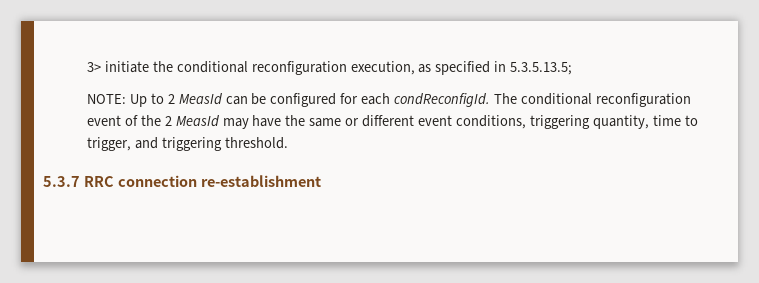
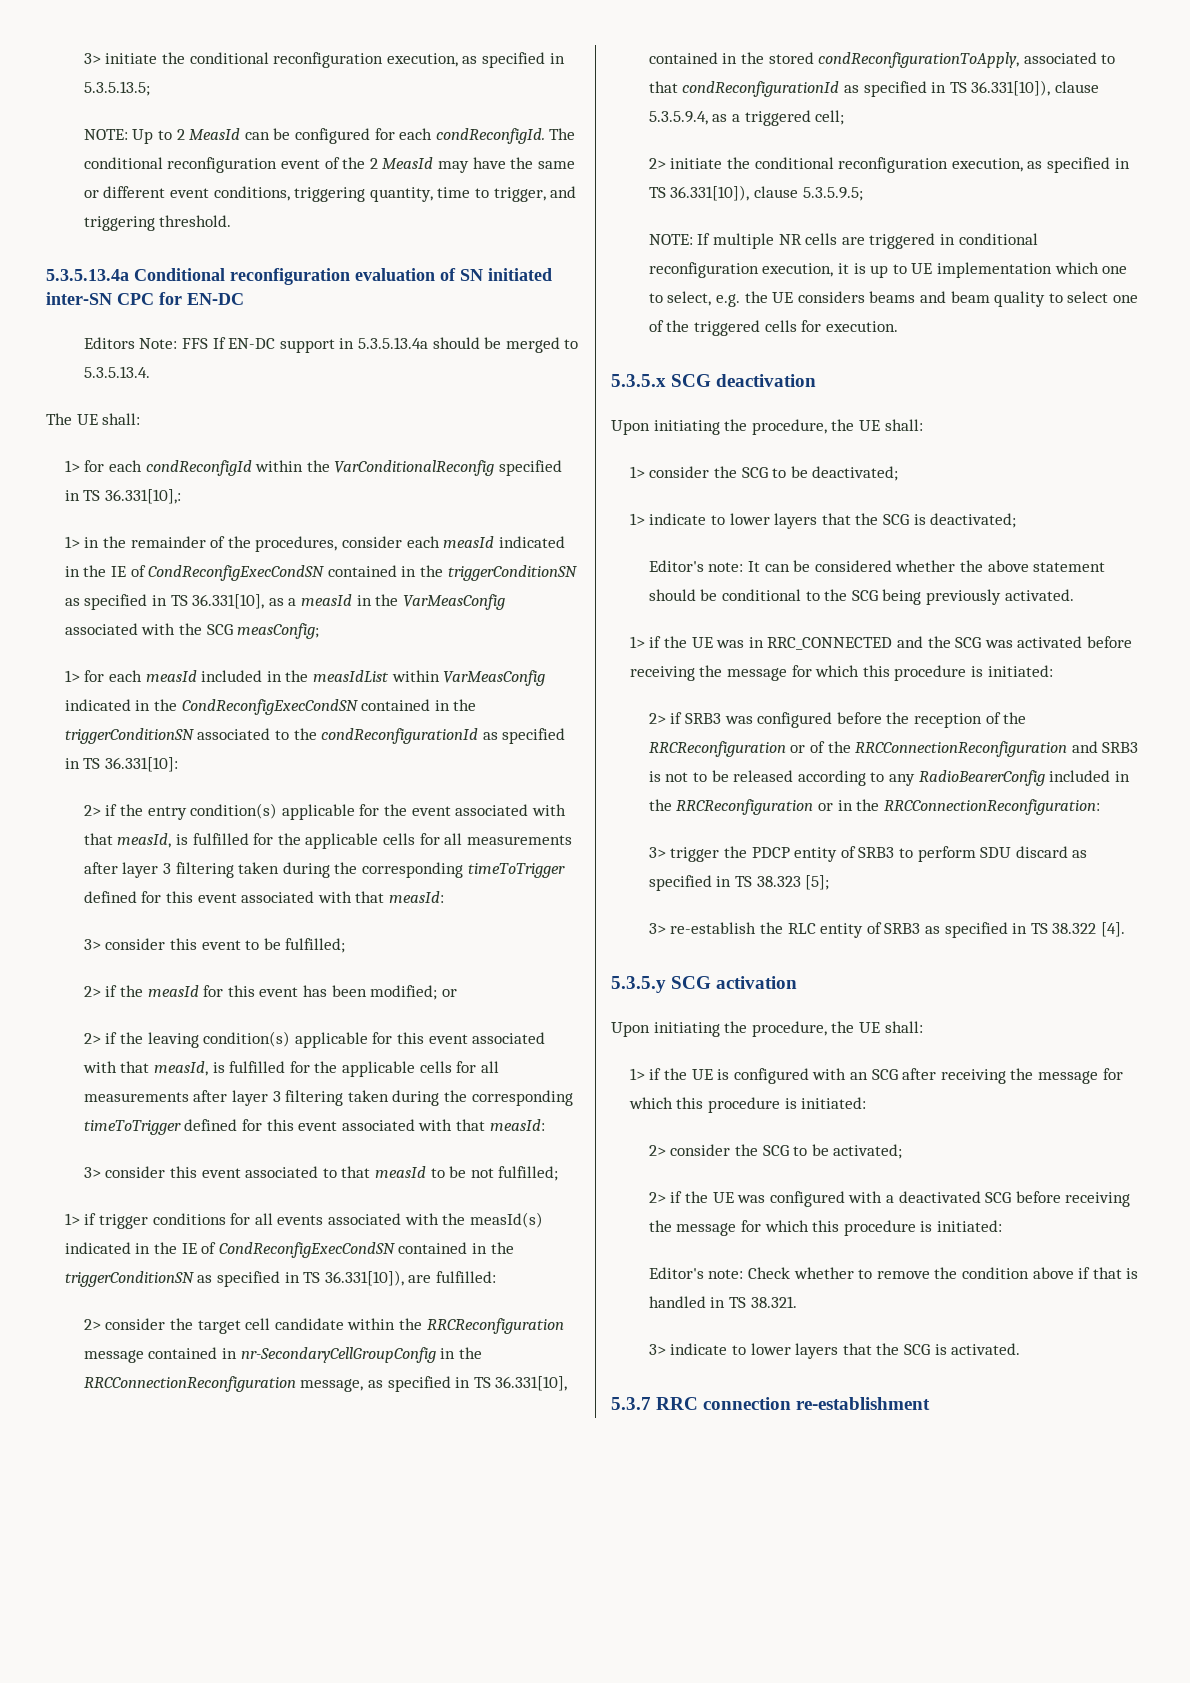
(288, 143) none -> [46,268,552,285] [46,292,244,305] [83,337,579,353] [83,366,150,378] [46,413,141,425] [64,460,563,476] [64,489,182,504] [64,536,565,552] [64,565,577,581] [64,594,505,610] [64,623,320,639] [64,670,546,686] [64,699,477,715] [64,728,566,744] [64,757,179,772] [83,803,566,820] [83,833,572,849] [83,862,565,878] [83,891,444,903] [83,938,346,953] [83,985,457,1000] [83,1031,546,1048] [82,1061,499,1077] [83,1090,573,1106] [83,1119,545,1135] [83,1166,559,1181] [64,1212,543,1229] [64,1242,514,1258] [64,1270,497,1287] [83,1318,564,1334] [83,1347,482,1363] [83,1376,568,1392] [648,52,1116,68] [648,80,1099,97] [648,110,845,126] [648,157,1130,173] [648,185,863,201] [648,233,1038,249] [648,262,1128,278] [648,291,1138,307] [648,320,898,336] [611,374,817,387] [611,419,923,435] [629,466,899,481] [629,513,1017,529] [648,560,1106,572] [648,589,1074,605] [629,636,1132,650] [629,665,1053,681] [648,712,1027,728] [648,741,1139,757] [648,770,1130,786] [648,799,1100,815] [648,846,1088,862] [648,875,830,891] [648,922,1125,938] [611,976,798,993] [611,1021,923,1037] [629,1068,1123,1084] [628,1097,867,1113] [648,1144,903,1159] [648,1191,1131,1207] [648,1220,1002,1236] [648,1267,1139,1279] [648,1296,797,1308] [648,1343,1021,1359] // 5.3.5.13.4a Conditional reconfiguration evaluation of SN initiated inter-SN CPC for EN-DC // Editors Note: FFS If EN-DC support in 5.3.5.13.4a should be merged to 5.3.5.13.4. // The UE shall: // 1> for each condReconfigId within the VarConditionalReconfig specified in TS 36.331[10],: // 1> in the remainder of the procedures, consider each measId indicated in the IE of CondReconfigExecCondSN contained in the triggerConditionSN as specified in TS 36.331[10], as a measId in the VarMeasConfig associated with the SCG measConfig; // 1> for each measId included in the measIdList within VarMeasConfig indicated in the CondReconfigExecCondSN contained in the triggerConditionSN associated to the condReconfigurationId as specified in TS 36.331[10]: // 2> if the entry condition(s) applicable for the event associated with that measId, is fulfilled for the applicable cells for all measurements after layer 3 filtering taken during the corresponding timeToTrigger defined for this event associated with that measId: // 3> consider this event to be fulfilled; // 2> if the measId for this event has been modified; or // 2> if the leaving condition(s) applicable for this event associated with that measId, is fulfilled for the applicable cells for all measurements after layer 3 filtering taken during the corresponding timeToTrigger defined for this event associated with that measId: // 3> consider this event associated to that measId to be not fulfilled; // 1> if trigger conditions for all events associated with the measId(s) indicated in the IE of CondReconfigExecCondSN contained in the triggerConditionSN as specified in TS 36.331[10]), are fulfilled: // 2> consider the target cell candidate within the RRCReconfiguration message contained in nr-SecondaryCellGroupConfig in the RRCConnectionReconfiguration message, as specified in TS 36.331[10], contained in the stored condReconfigurationToApply, associated to that condReconfigurationId as specified in TS 36.331[10]), clause 5.3.5.9.4, as a triggered cell; // 2> initiate the conditional reconfiguration execution, as specified in TS 36.331[10]), clause 5.3.5.9.5; // NOTE: If multiple NR cells are triggered in conditional reconfiguration execution, it is up to UE implementation which one to select, e.g. the UE considers beams and beam quality to select one of the triggered cells for execution. // 5.3.5.x SCG deactivation // Upon initiating the procedure, the UE shall: // 1> consider the SCG to be deactivated; // 1> indicate to lower layers that the SCG is deactivated; // Editor's note: It can be considered whether the above statement should be conditional to the SCG being previously activated. // 1> if the UE was in RRC_CONNECTED and the SCG was activated before receiving the message for which this procedure is initiated: // 2> if SRB3 was configured before the reception of the RRCReconfiguration or of the RRCConnectionReconfiguration and SRB3 is not to be released according to any RadioBearerConfig included in the RRCReconfiguration or in the RRCConnectionReconfiguration: // 3> trigger the PDCP entity of SRB3 to perform SDU discard as specified in TS 38.323 [5]; // 3> re-establish the RLC entity of SRB3 as specified in TS 38.322 [4]. // 5.3.5.y SCG activation // Upon initiating the procedure, the UE shall: // 1> if the UE is configured with an SCG after receiving the message for which this procedure is initiated: // 2> consider the SCG to be activated; // 2> if the UE was configured with a deactivated SCG before receiving the message for which this procedure is initiated: // Editor's note: Check whether to remove the condition above if that is handled in TS 38.321. // 3> indicate to lower layers that the SCG is activated.

